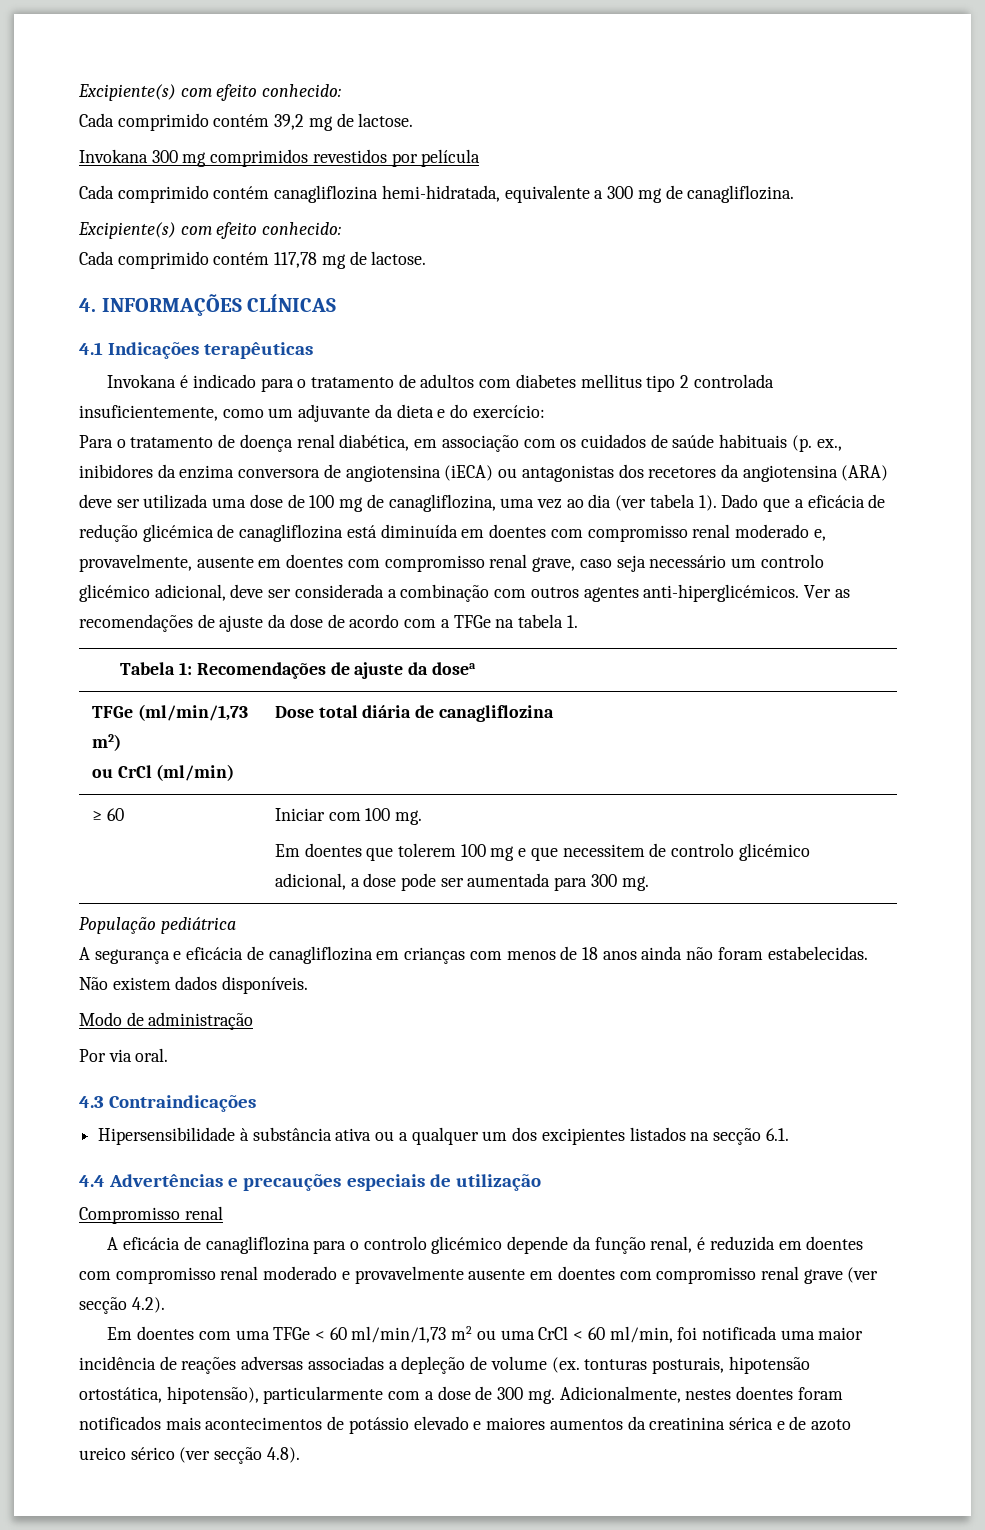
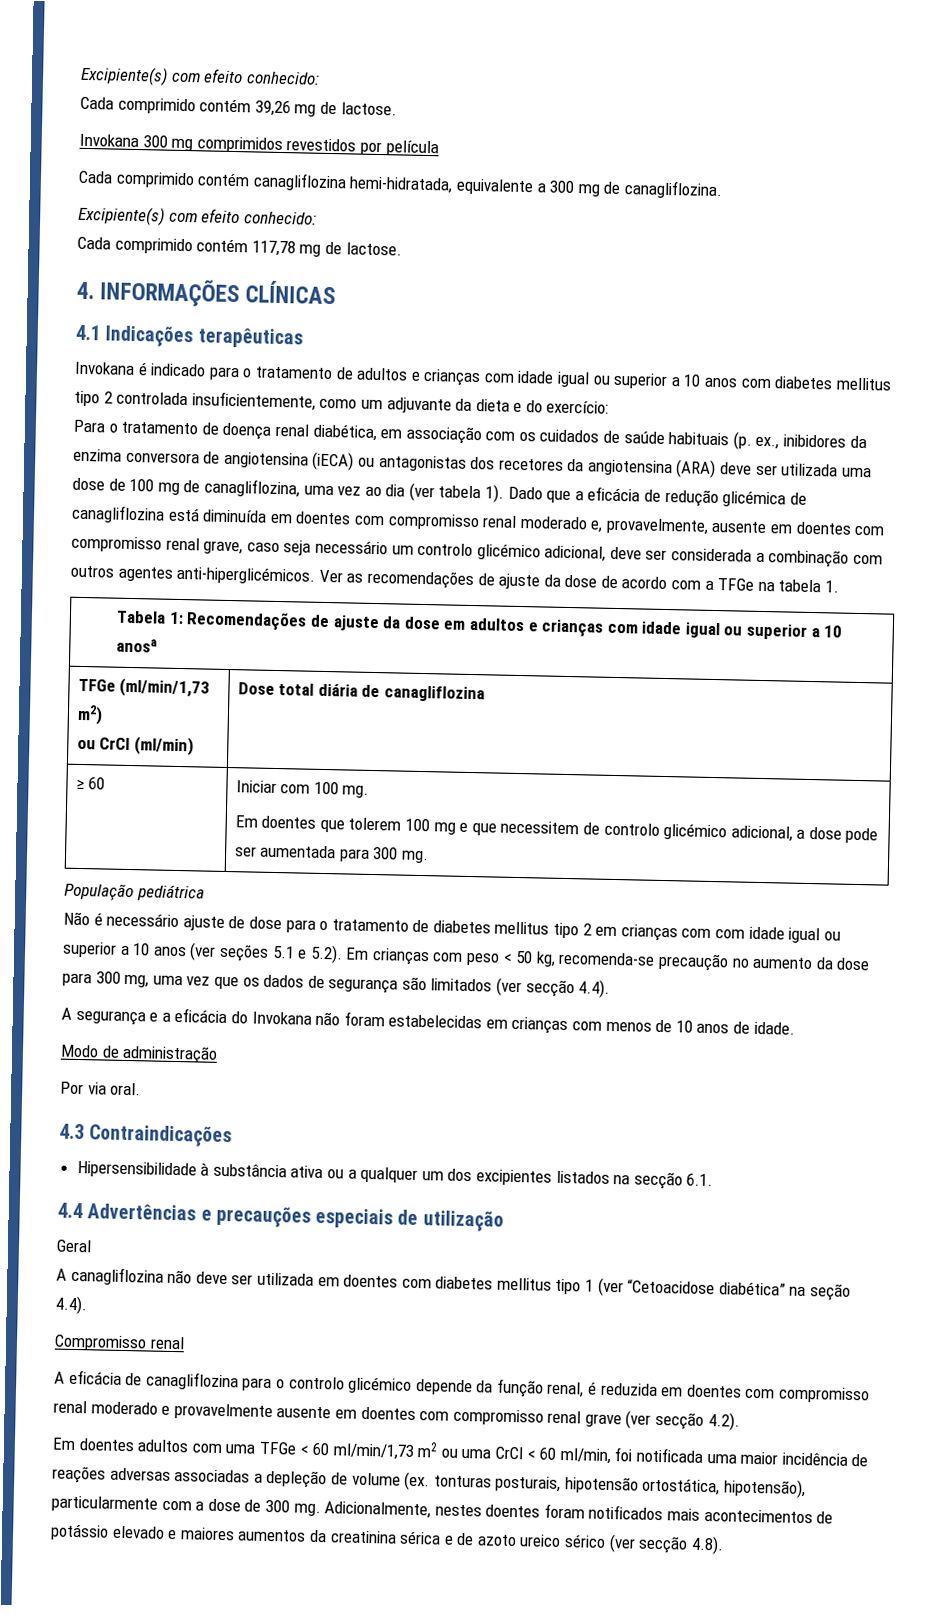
[78,84,342,101] [79,113,305,131] Excipiente(s) com efeito conhecido: // Cada comprimido contém 39,2 -> [80,65,320,86] [80,96,291,117] Excipiente(s) com efeito conhecido: // Cada comprimido contém 39,26
(475, 381) none -> [410,368,738,389] e crianças com idade igual ou superior a 10 anos
[431,662,476,675] dosea -> [403,616,843,640] [116,638,158,653] dose em adultos e crianças com idade igual ou superior a 10 anosa
[79,946,373,964] A segurança e eficácia de canagliflozina -> [63,911,841,944] [62,941,871,972] [62,971,611,998] [61,1007,483,1029] Não é necessário ajuste de dose para o tratamento de diabetes mellitus tipo 2 em crianças com com idade igual ou superior a 10 anos (ver seções 5.1 e 5.2). Em crianças com peso < 50 kg, recomenda-se precaução no aumento da dose para 300 mg, uma vez que os dados de segurança são limitados (ver secção 4.4). // A segurança e a eficácia do Invokana não foram estabelecidas
[581,946,868,960] [79,976,309,994] 18 anos ainda não foram estabelecidas. Não existem dados disponíveis. -> [675,1020,795,1035] 10 anos de idade.
(541, 1182) none -> [56,1239,92,1253] [56,1266,852,1301] [55,1295,87,1315] // Geral // A canagliflozina não deve ser utilizada em doentes com diabetes mellitus tipo 1 (ver “Cetoacidose diabética” na seção 4.4).
(195, 1333) none -> [137,1439,190,1453] adultos

